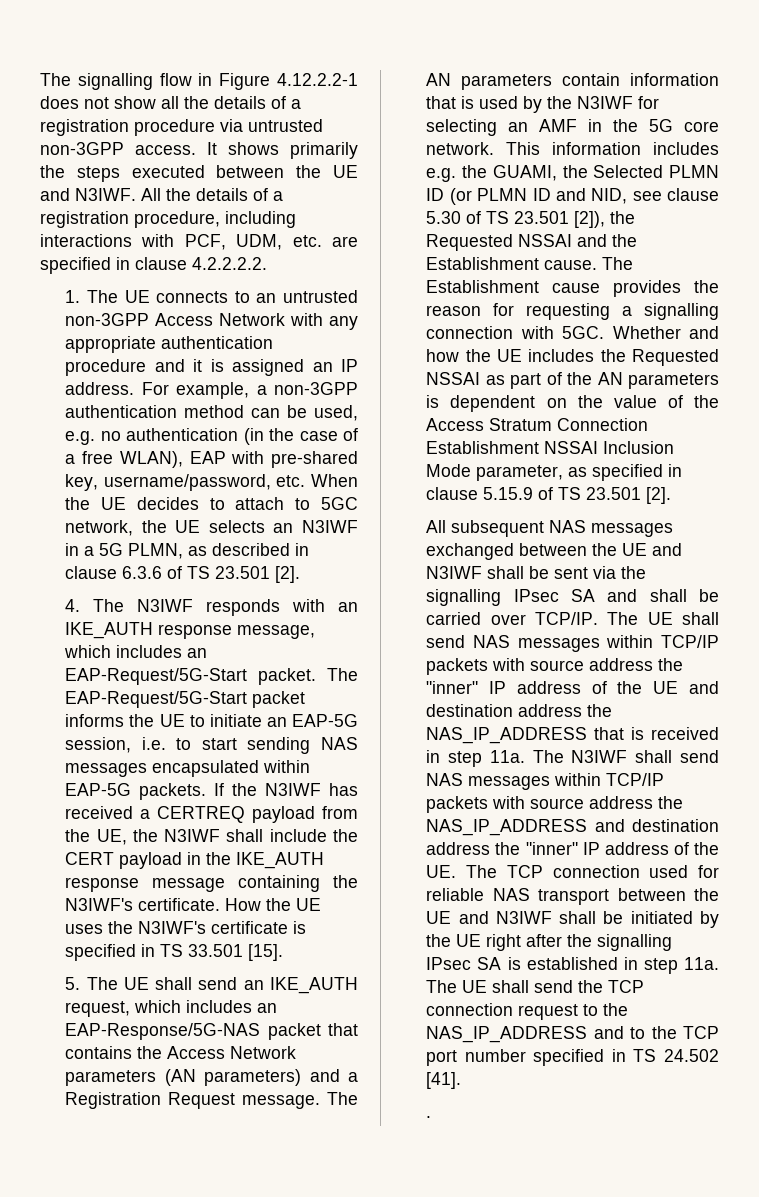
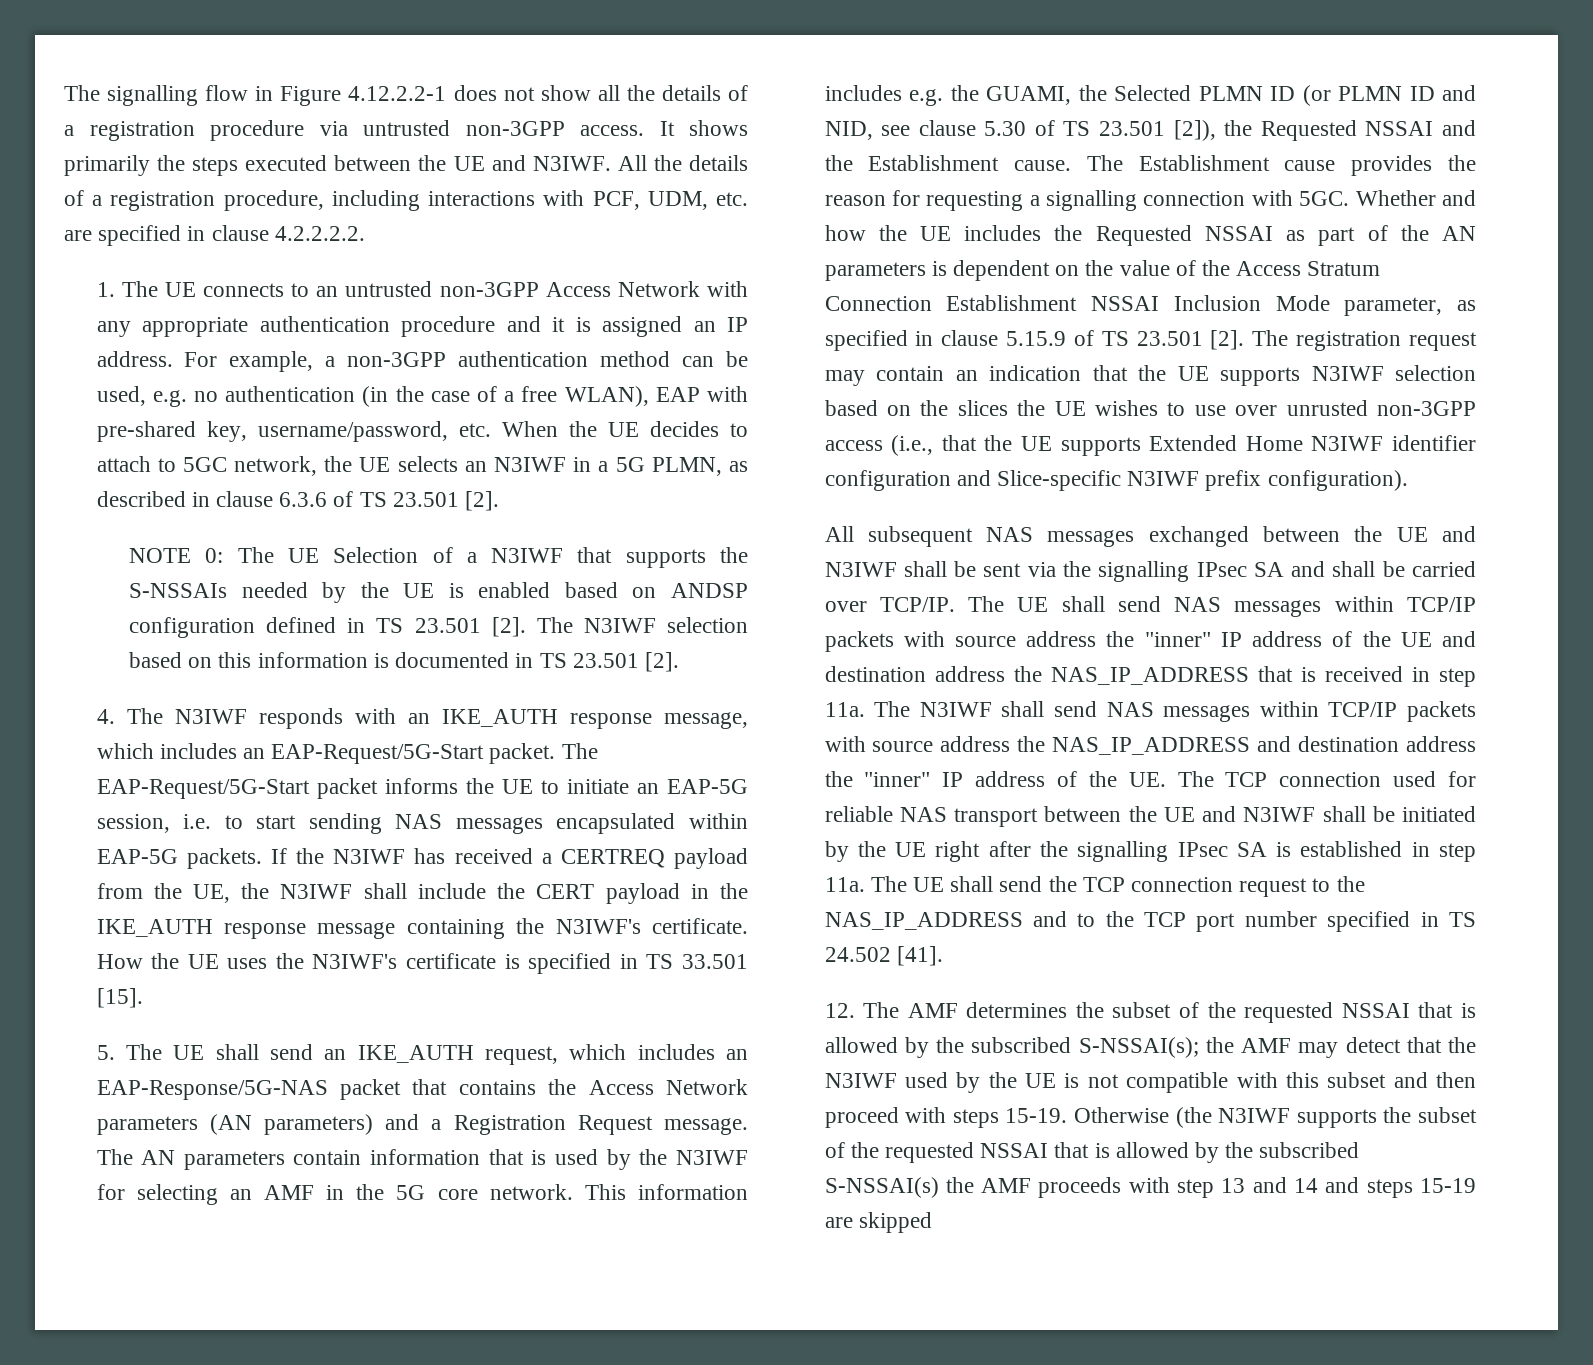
(301, 574) none -> [129,547,748,568] [129,582,748,603] [129,617,749,638] [129,652,679,672] // NOTE 0: The UE Selection of a N3IWF that supports the S-NSSAIs needed by the UE is enabled based on ANDSP configuration defined in TS 23.501 [2]. The N3IWF selection based on this information is documented in TS 23.501 [2].
(672, 495) none -> [1252,330,1477,351] [824,365,1476,386] [824,400,1476,416] [824,435,1476,456] [824,470,1408,491] The registration request may contain an indication that the UE supports N3IWF selection based on the slices the UE wishes to use over unrusted non-3GPP access (i.e., that the UE supports Extended Home N3IWF identifier configuration and Slice-specific N3IWF prefix configuration).
[426,1116,432,1118] . -> [824,1002,1476,1023] [824,1037,1476,1058] [824,1072,1476,1093] [824,1107,1477,1128] [824,1142,1360,1163] [824,1177,1476,1198] [824,1212,932,1233] 12. The AMF determines the subset of the requested NSSAI that is allowed by the subscribed S-NSSAI(s); the AMF may detect that the N3IWF used by the UE is not compatible with this subset and then proceed with steps 15-19. Otherwise (the N3IWF supports the subset of the requested NSSAI that is allowed by the subscribed S-NSSAI(s) the AMF proceeds with step 13 and 14 and steps 15-19 are skipped

